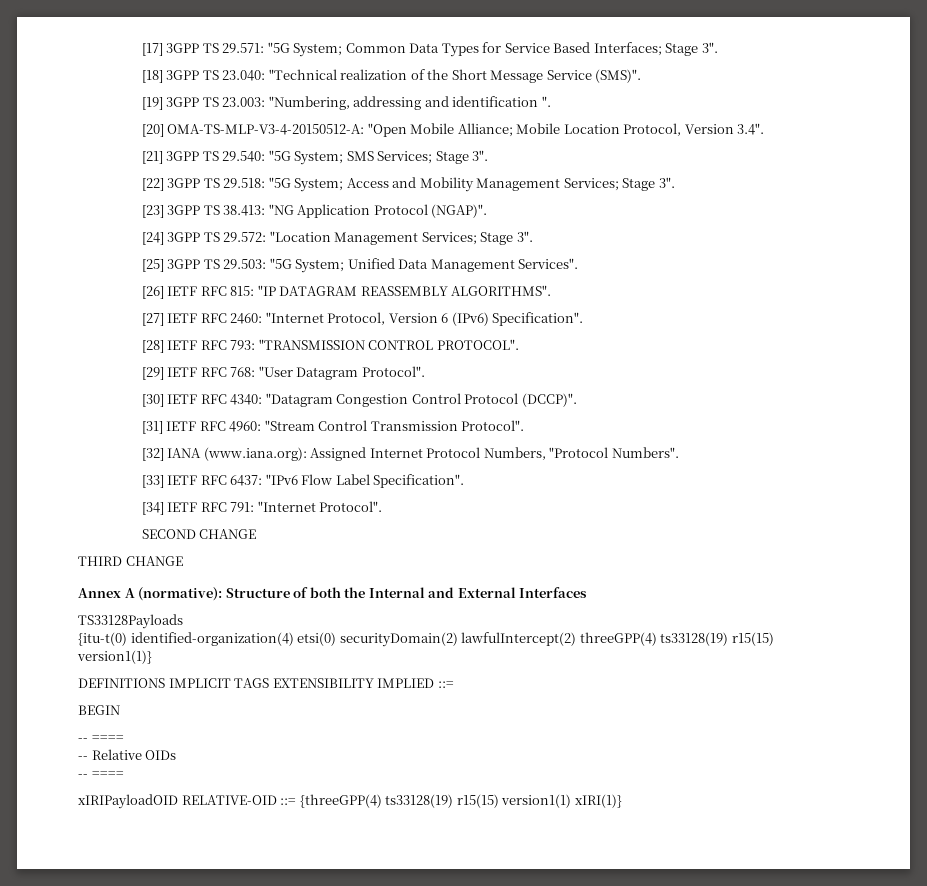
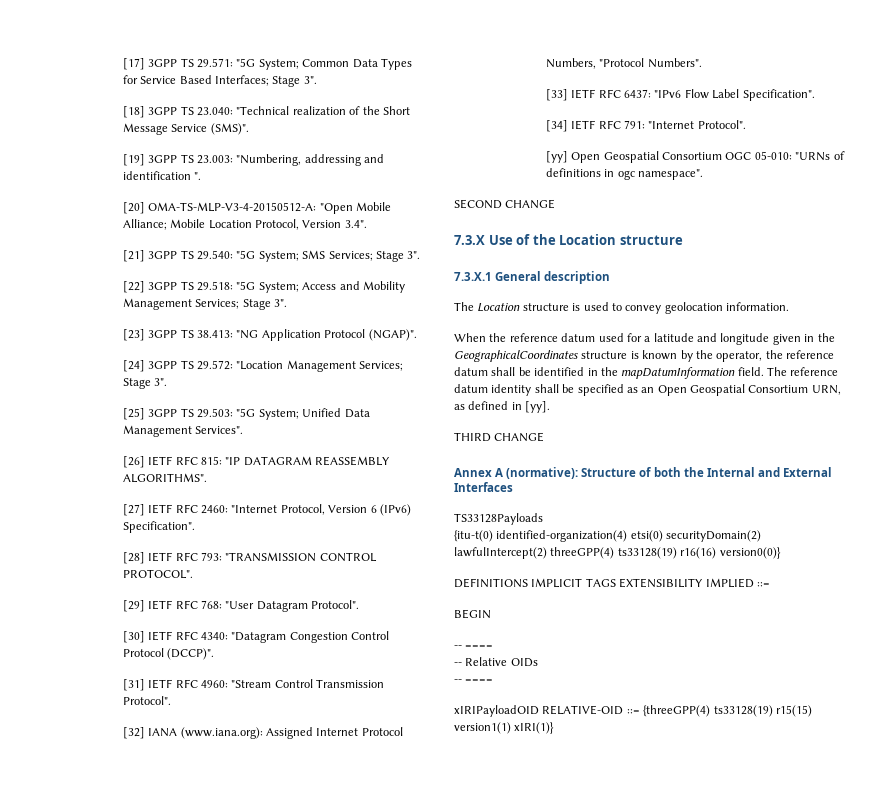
[141,529,257,539] SECOND CHANGE -> [545,151,845,163] [545,168,704,180] [454,199,556,209] [454,234,683,245] [454,271,611,284] [454,302,789,314] [454,333,835,345] [454,350,834,362] [454,367,839,379] [454,384,841,396] [454,401,551,413] [yy] Open Geospatial Consortium OGC 05-010: "URNs of definitions in ogc namespace". // SECOND CHANGE // 7.3.X Use of the Location structure // 7.3.X.1 General description // The Location structure is used to convey geolocation information. // When the reference datum used for a latitude and longitude given in the GeographicalCoordinates structure is known by the operator, the reference datum shall be identified in the mapDatumInformation field. The reference datum identity shall be specified as an Open Geospatial Consortium URN, as defined in [yy].
[731,632,774,646] [77,650,152,664] r15(15) version1(1)} -> [680,547,781,559] r16(16) version0(0)}

